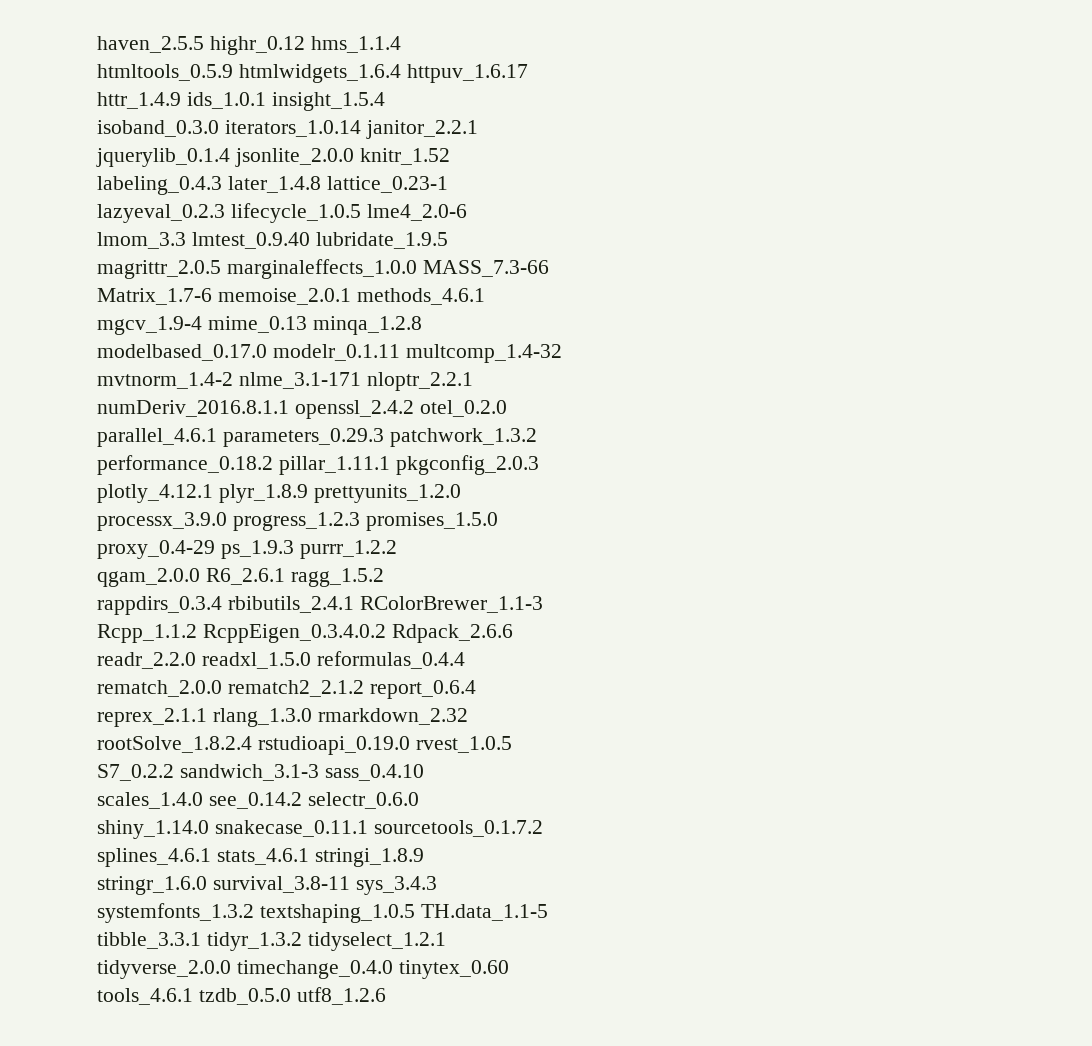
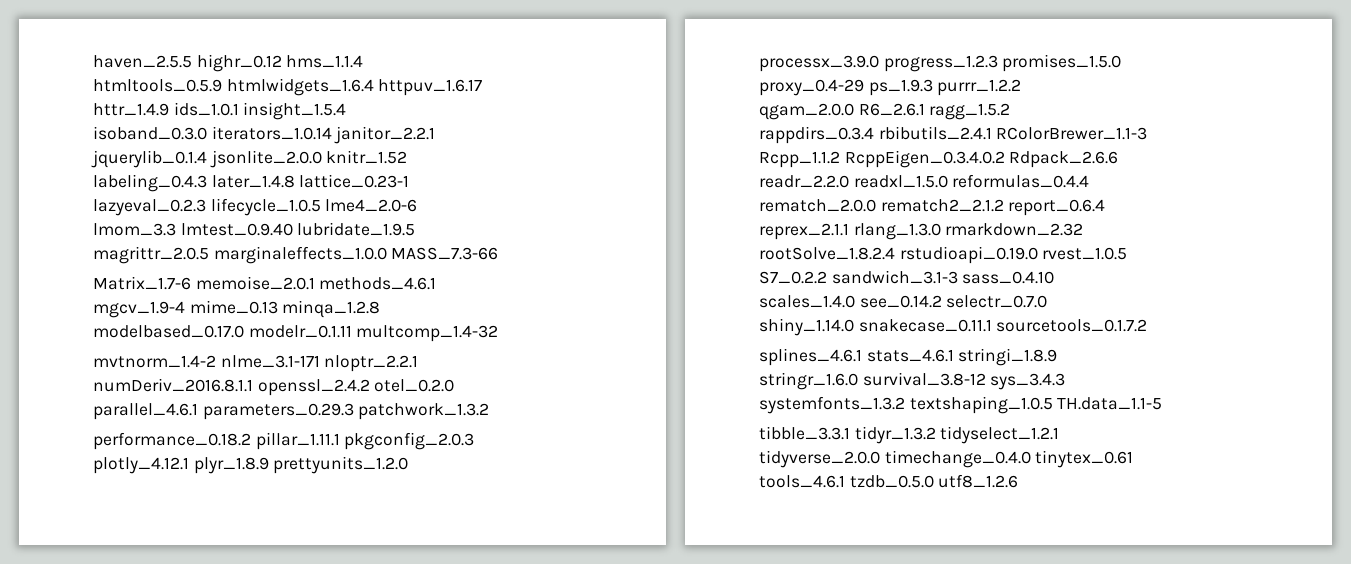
[307,792,419,809] selectr_0.6.0 -> [946,295,1048,308] selectr_0.7.0
[212,876,350,893] survival_3.8-11 -> [862,372,986,386] survival_3.8-12
[398,960,509,979] tinytex_0.60 -> [1035,450,1134,468] tinytex_0.61

